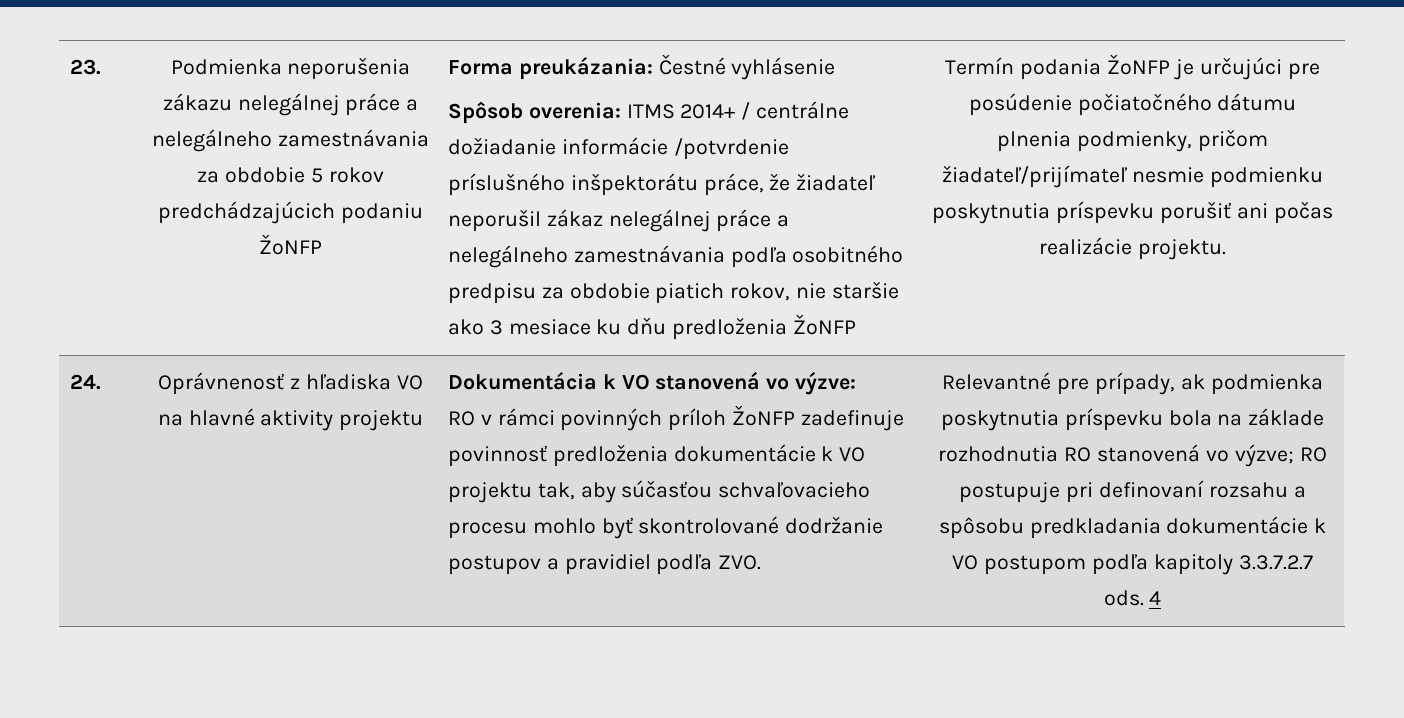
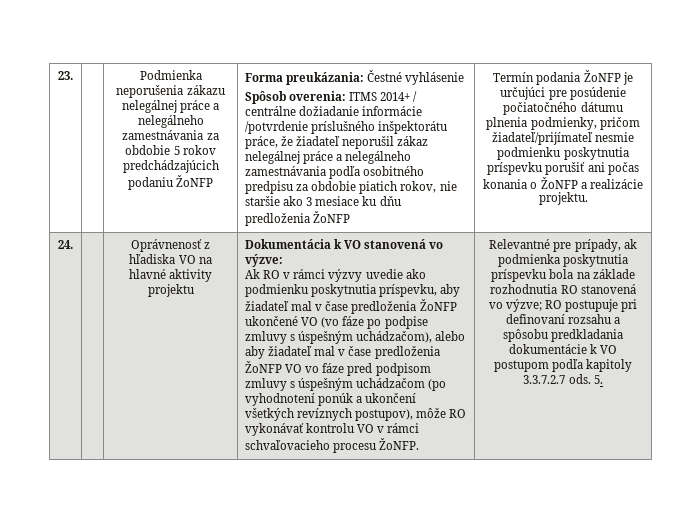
(1333, 212) none -> [483,177,587,189] konania o ŽoNFP a
(857, 383) none -> [245,269,261,279] Ak
[560,405,904,431] [447,444,866,467] [447,480,871,503] [447,516,884,539] [447,554,762,575] povinných príloh ŽoNFP zadefinuje povinnosť predloženia dokumentácie k VO projektu tak, aby súčasťou schvaľovacieho procesu mohlo byť skontrolované dodržanie postupov a pravidiel podľa ZVO. -> [328,269,426,282] [245,284,461,297] [245,299,457,314] [245,316,428,329] [245,331,466,344] [245,346,440,359] [245,361,431,376] [245,378,447,391] [245,393,417,406] [245,408,467,421] [245,423,420,436] [245,438,420,453] výzvy uvedie ako podmienku poskytnutia príspevku, aby žiadateľ mal v čase predloženia ŽoNFP ukončené VO (vo fáze po podpise zmluvy s úspešným uchádzačom), alebo aby žiadateľ mal v čase predloženia ŽoNFP VO vo fáze pred podpisom zmluvy s úspešným uchádzačom (po vyhodnotení ponúk a ukončení všetkých revíznych postupov), môže RO vykonávať kontrolu VO v rámci schvaľovacieho procesu ŽoNFP.
[1149,591,1162,605] 4 -> [593,375,603,384] 5.

